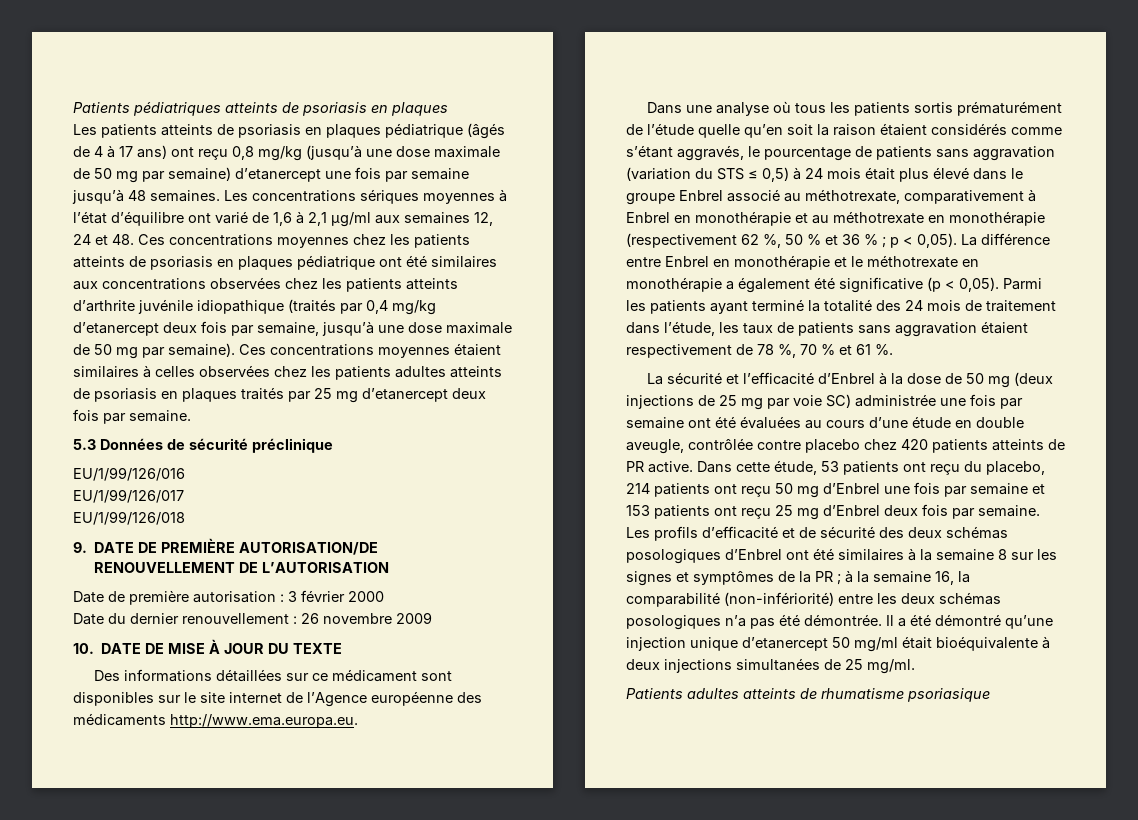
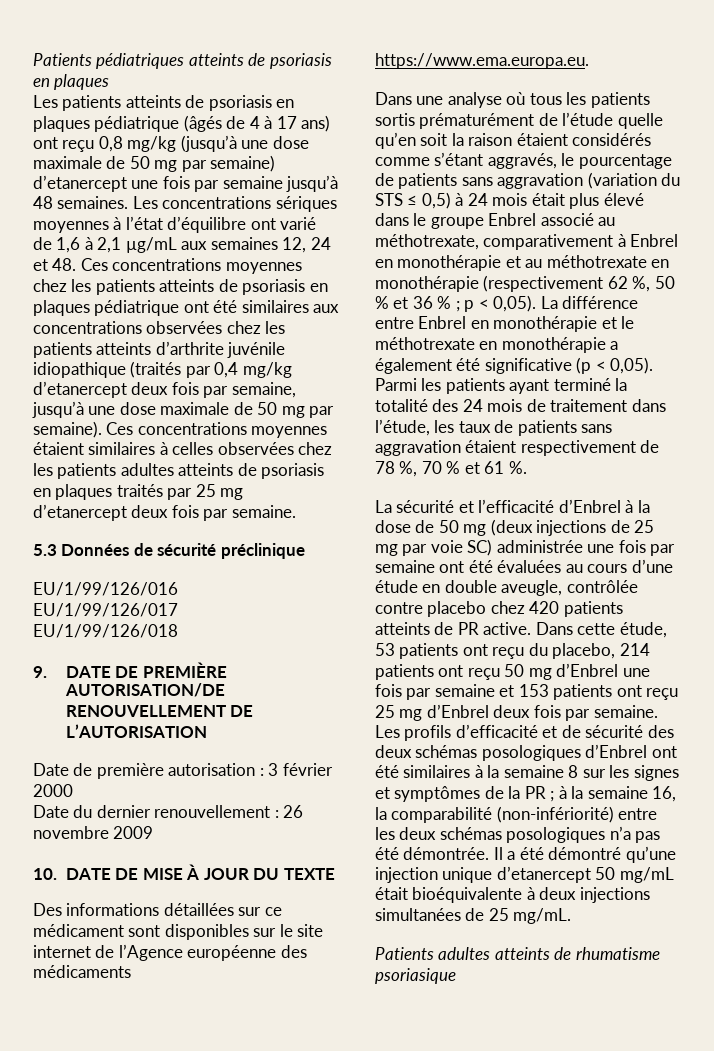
[331,212,371,227] µg/ml -> [125,237,177,253] µg/mL
[170,714,358,728] http://www.ema.europa.eu. -> [375,53,589,69] https://www.ema.europa.eu.
[854,637,898,652] mg/ml -> [619,867,674,883] mg/mL
[867,659,915,674] mg/ml. -> [513,908,572,924] mg/mL.

